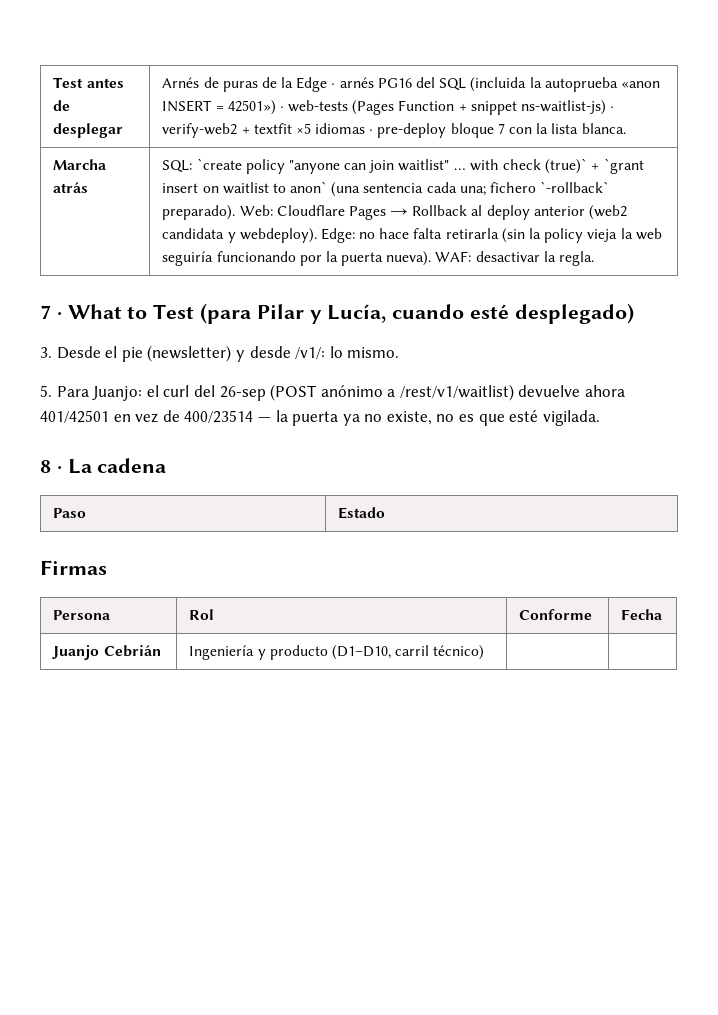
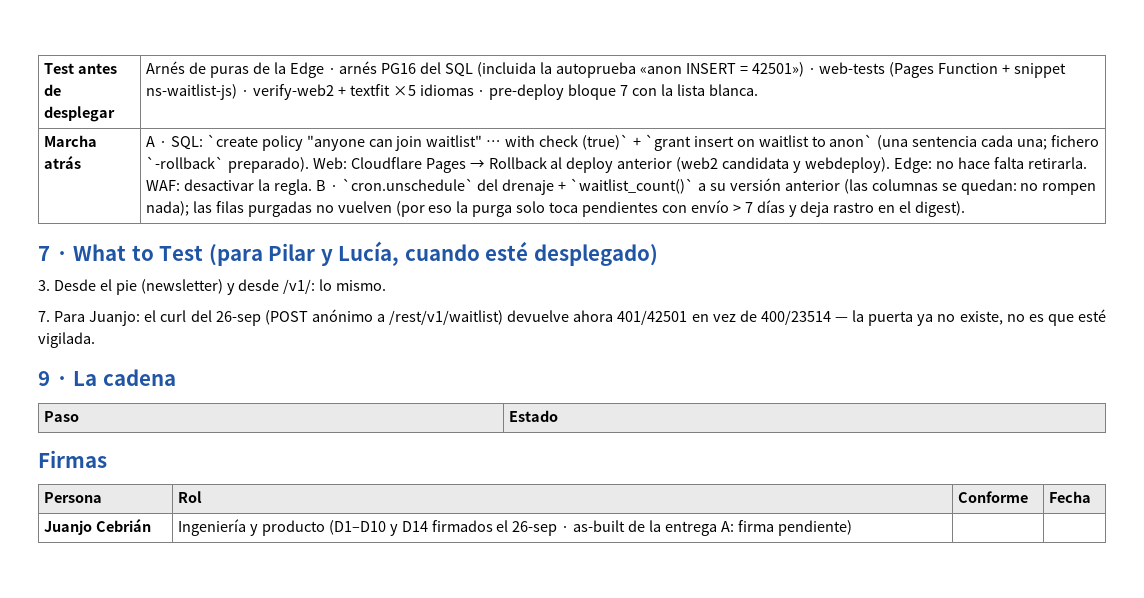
(89, 187) none -> [146,136,168,147] A ·
[445,228,662,243] [162,251,595,266] retirarla (sin la policy vieja la web seguiría funcionando por la puerta nueva). WAF: desactivar la regla. -> [1027,157,1087,169] [146,178,1097,195] [146,200,966,217] retirarla. WAF: desactivar la regla. B · `cron.unschedule` del drenaje + `waitlist_count()` a su versión anterior (las columnas se quedan: no rompen nada); las filas purgadas no vuelven (por eso la purga solo toca pendientes con envío > 7 días y deja rastro en el digest).
[40,385,52,397] 5. -> [38,311,50,322] 7.
[40,460,51,473] 8 -> [38,371,50,386] 9
[331,645,485,660] (D1–D10, carril técnico) -> [328,520,852,536] (D1–D10 y D14 firmados el 26-sep · as-built de la entrega A: firma pendiente)

